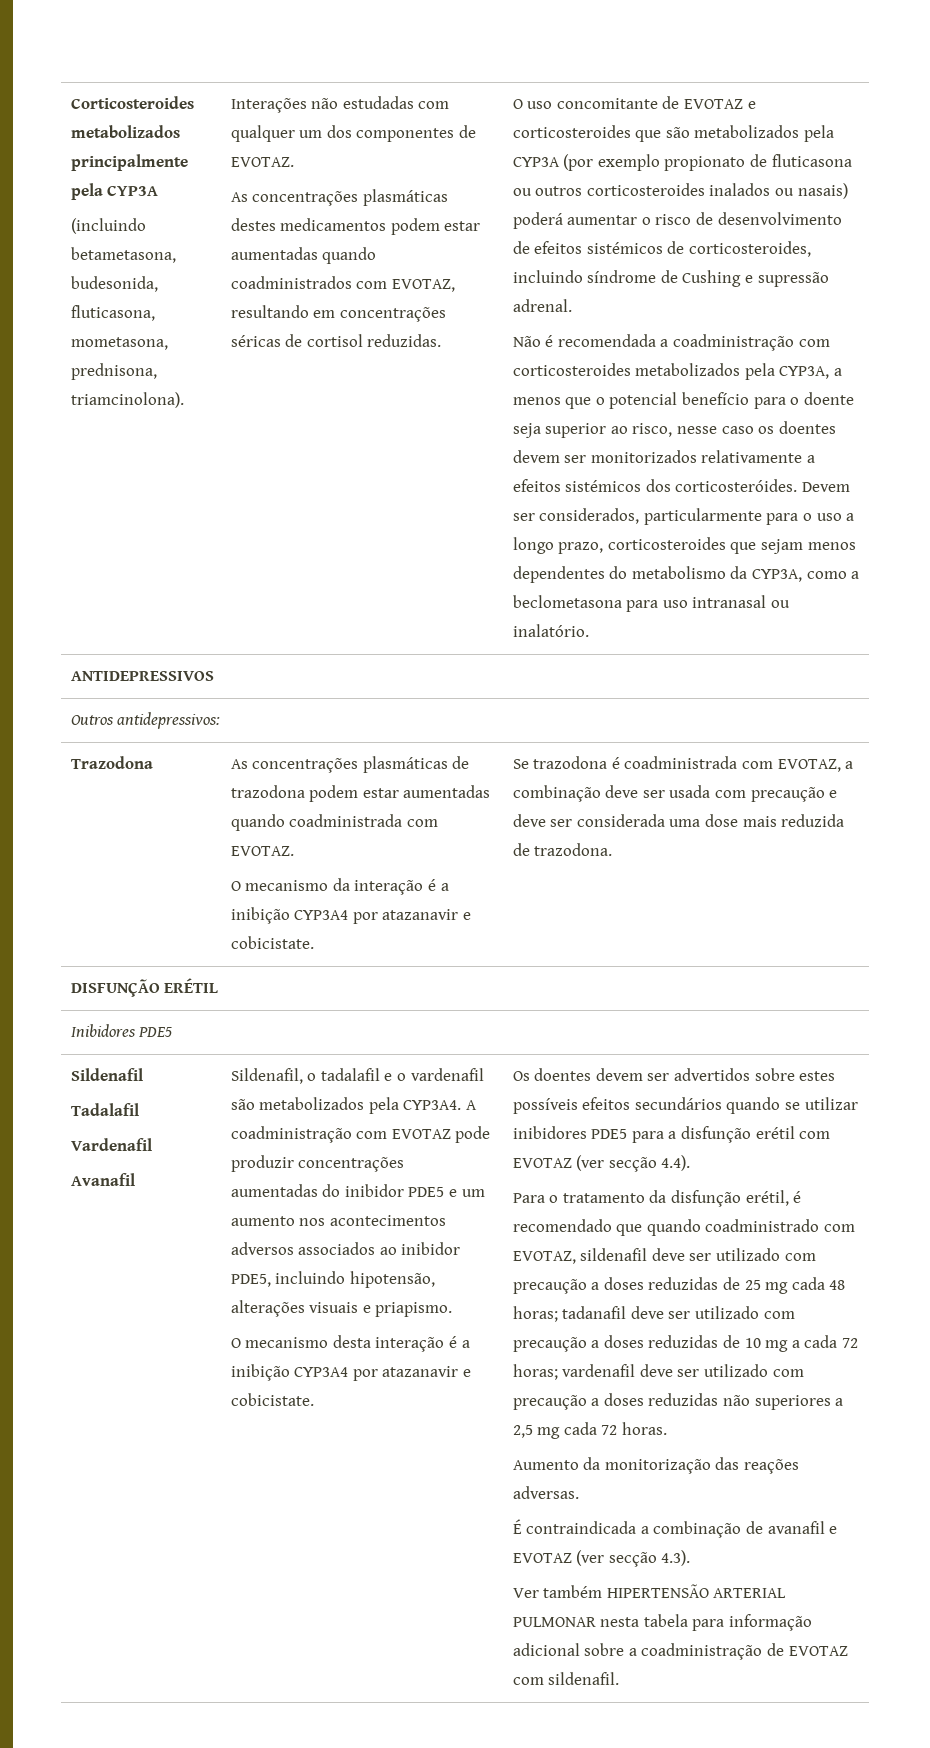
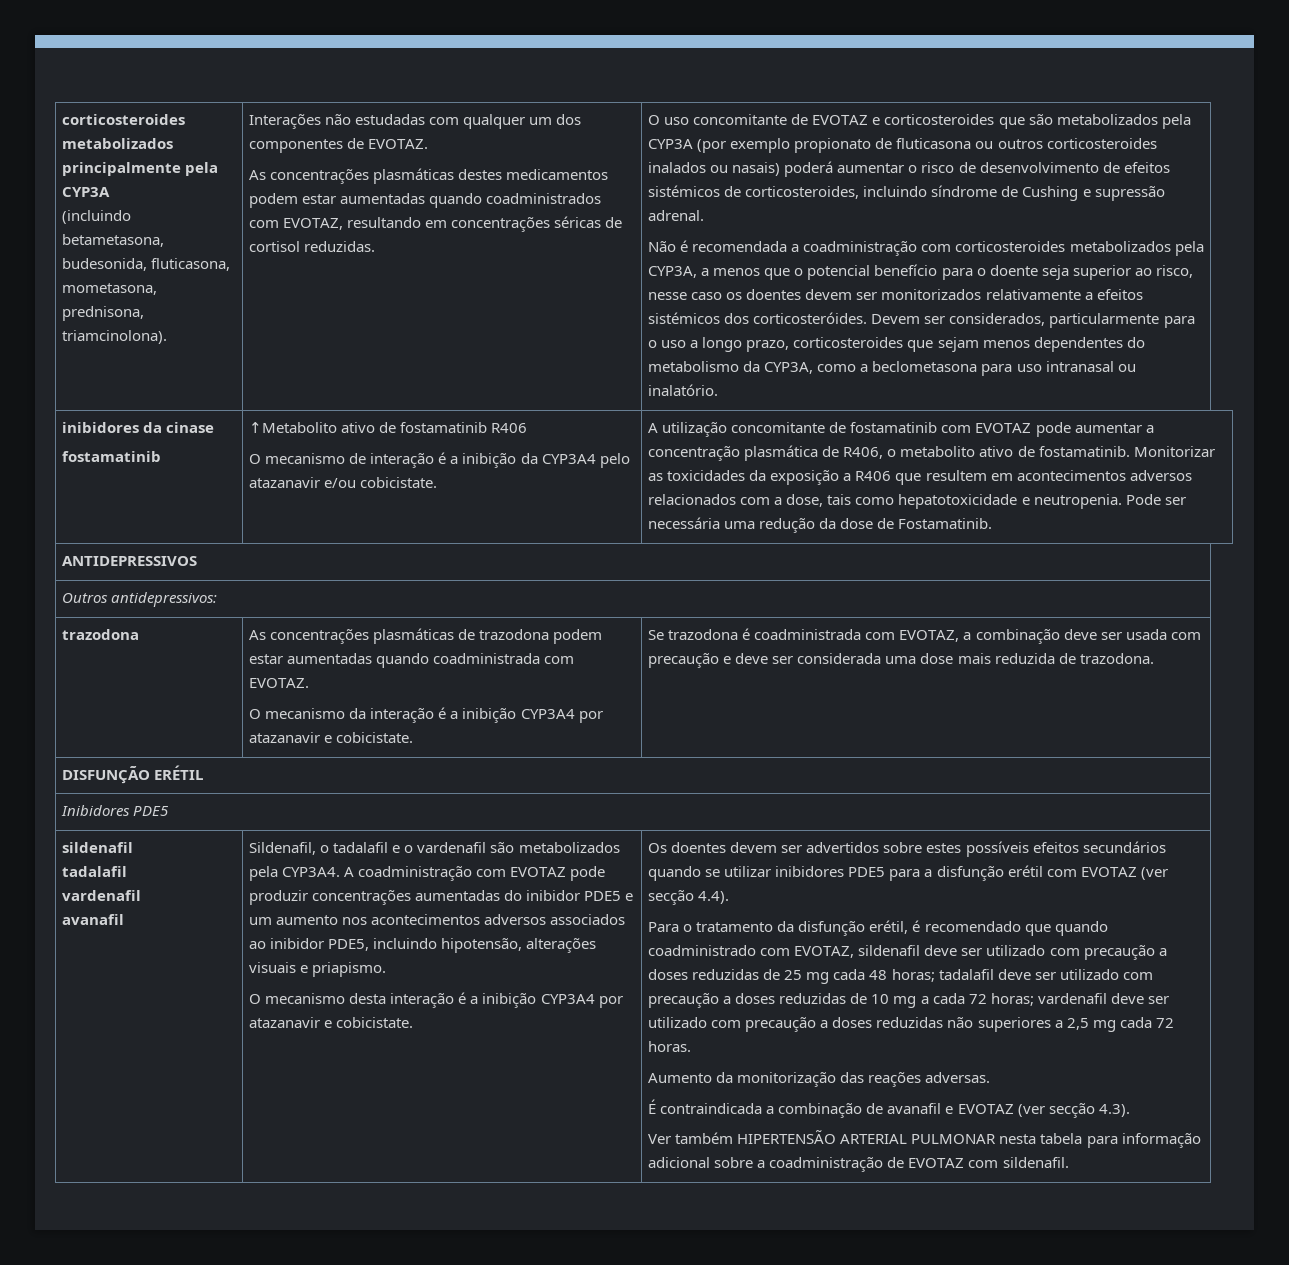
[70,96,194,109] Corticosteroides -> [62,114,186,125] corticosteroides
(589, 630) none -> [62,422,215,433] [62,451,162,462] [249,422,528,433] [249,452,630,468] [249,477,438,488] [648,422,1154,437] [648,445,1215,461] [648,470,1192,485] [648,494,1186,509] [648,517,993,533] // inibidores da cinase // fostamatinib | ↑Metabolito ativo de fostamatinib R406 // O mecanismo de interação é a inibição da CYP3A4 pelo atazanavir e/ou cobicistate. | A utilização concomitante de fostamatinib com EVOTAZ pode aumentar a concentração plasmática de R406, o metabolito ativo de fostamatinib. Monitorizar as toxicidades da exposição a R406 que resultem em acontecimentos adversos relacionados com a dose, tais como hepatotoxicidade e neutropenia. Pode ser necessária uma redução da dose de Fostamatinib.
[70,756,153,769] Trazodona -> [62,629,140,640] trazodona
[70,1068,143,1081] [70,1103,139,1116] [70,1138,152,1151] [70,1173,135,1186] Sildenafil // Tadalafil // Vardenafil // Avanafil -> [62,842,134,853] [62,866,128,877] [62,890,142,901] [62,914,125,925] sildenafil // tadalafil // vardenafil // avanafil
[562,1306,627,1319] tadanafil -> [938,969,994,980] tadalafil

